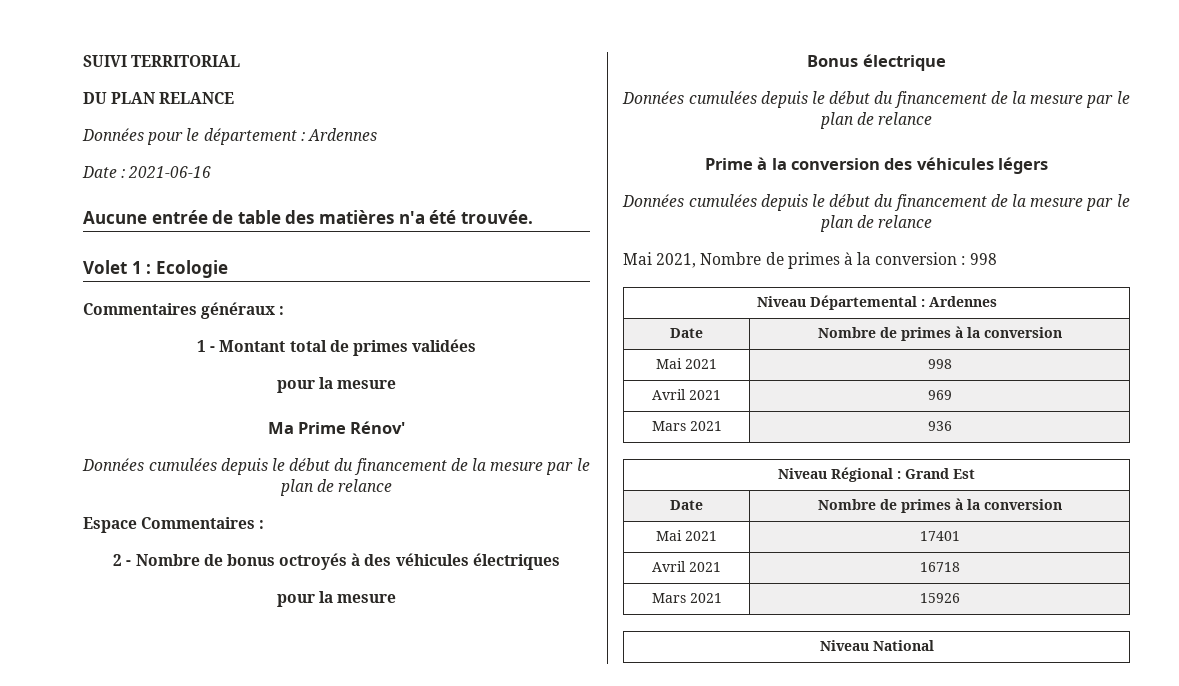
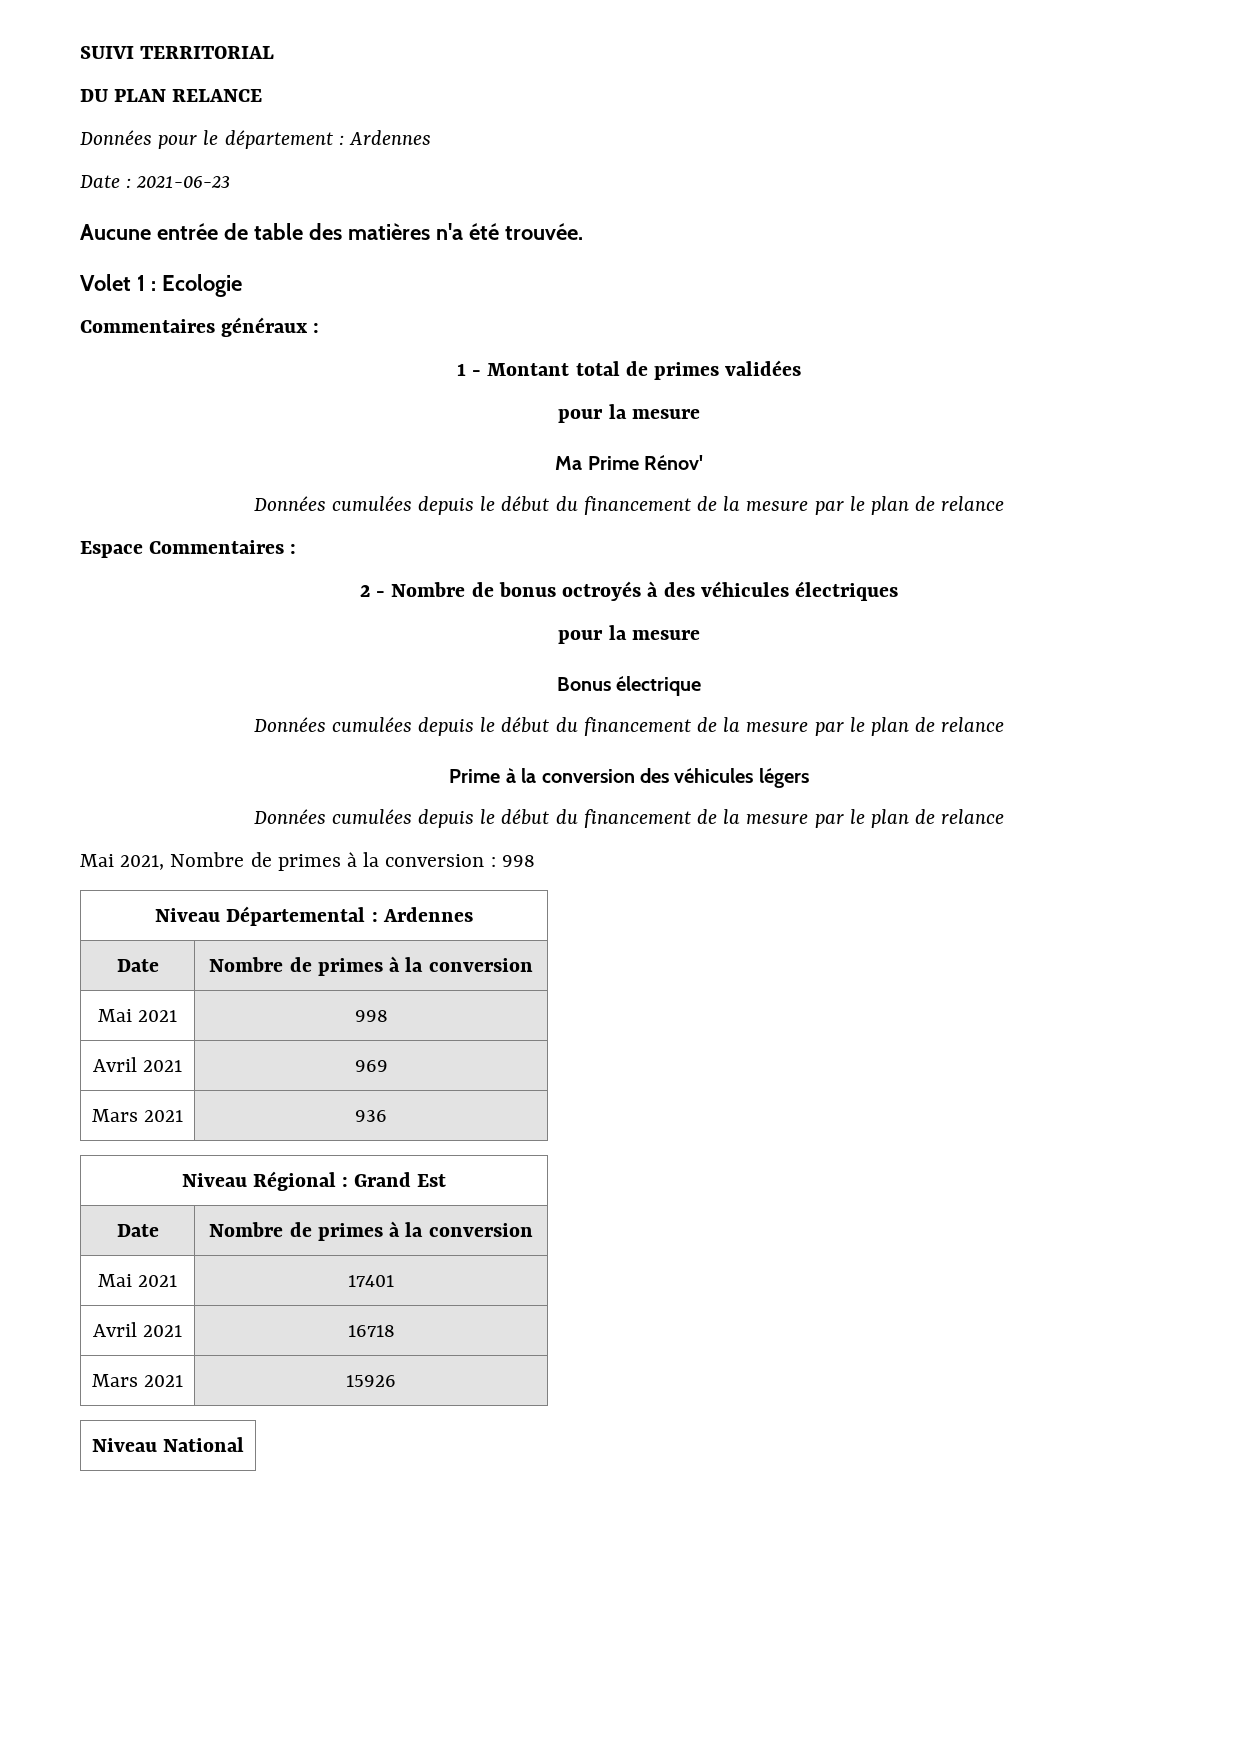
[128,166,212,178] 2021-06-16 -> [136,176,231,188] 2021-06-23

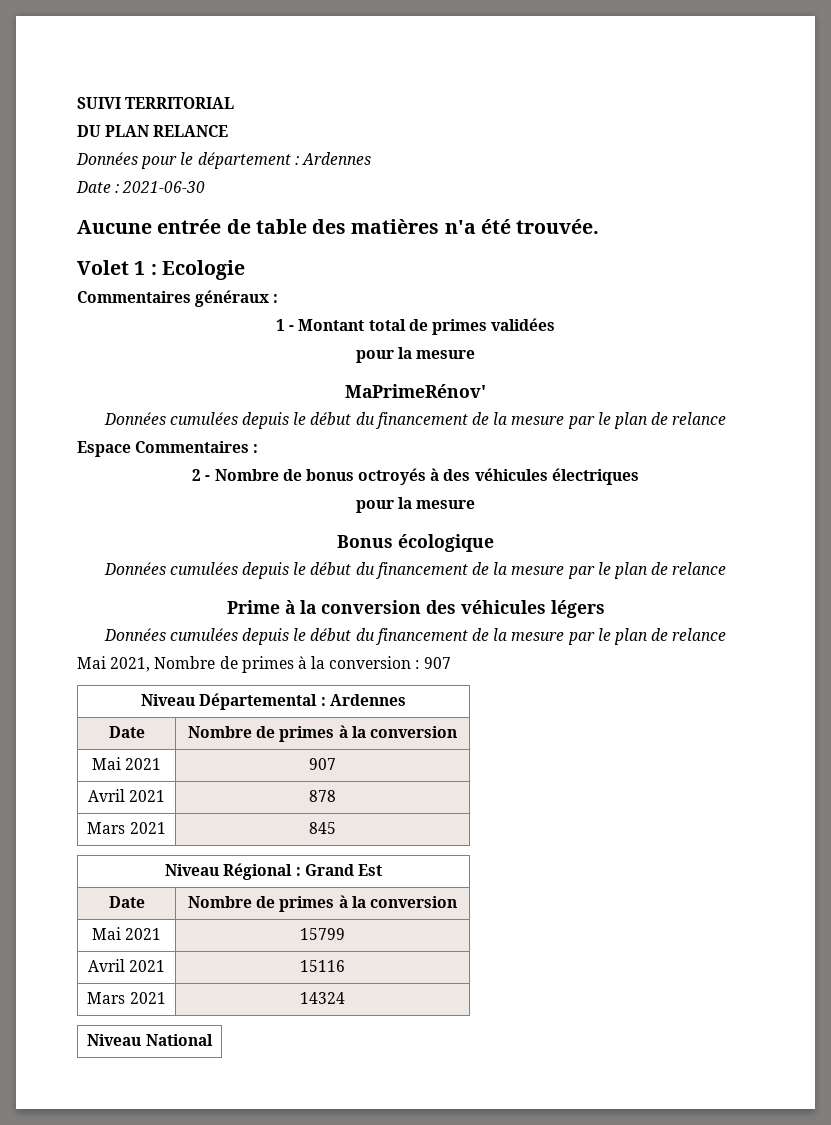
[136,176,231,188] 2021-06-23 -> [122,181,206,193] 2021-06-30
[555,455,703,470] Ma Prime Rénov' -> [345,384,486,398] MaPrimeRénov'
[616,676,702,696] électrique -> [398,534,494,552] écologique
[501,855,535,867] 998 -> [423,657,451,669] 907
[354,1010,388,1022] [92,1057,183,1072] [354,1060,388,1072] [91,1109,184,1122] [355,1110,387,1122] 998 // Avril 2021 | 969 // Mars 2021 | 936 -> [309,758,336,770] [87,789,166,802] [309,790,336,802] [87,822,166,834] [309,822,336,834] 907 // Avril 2021 | 878 // Mars 2021 | 845
[348,1275,394,1287] [92,1322,183,1337] [347,1325,395,1337] [91,1374,184,1387] [346,1375,396,1387] 17401 // Avril 2021 | 16718 // Mars 2021 | 15926 -> [300,928,345,940] [87,959,166,972] [300,960,345,972] [87,992,166,1004] [300,992,345,1004] 15799 // Avril 2021 | 15116 // Mars 2021 | 14324

